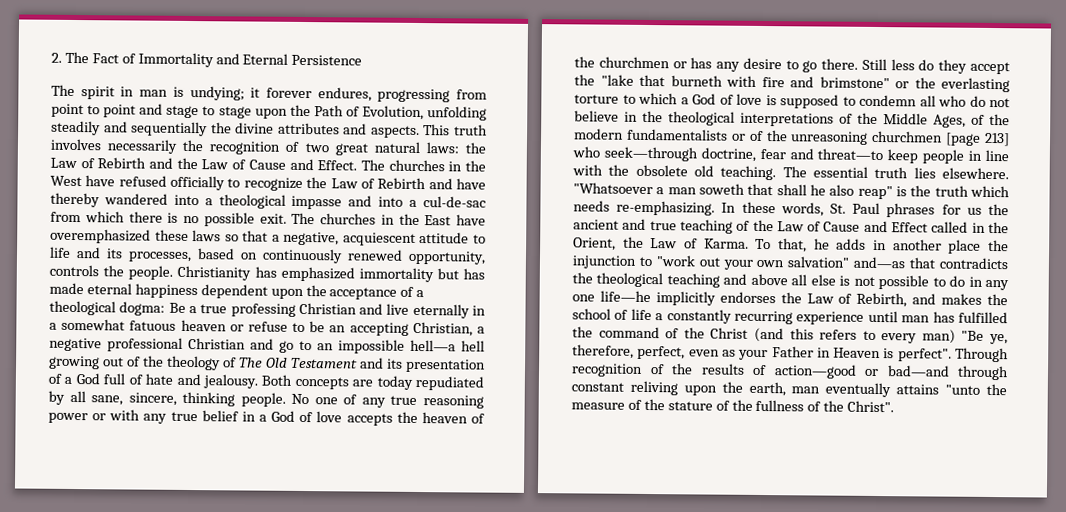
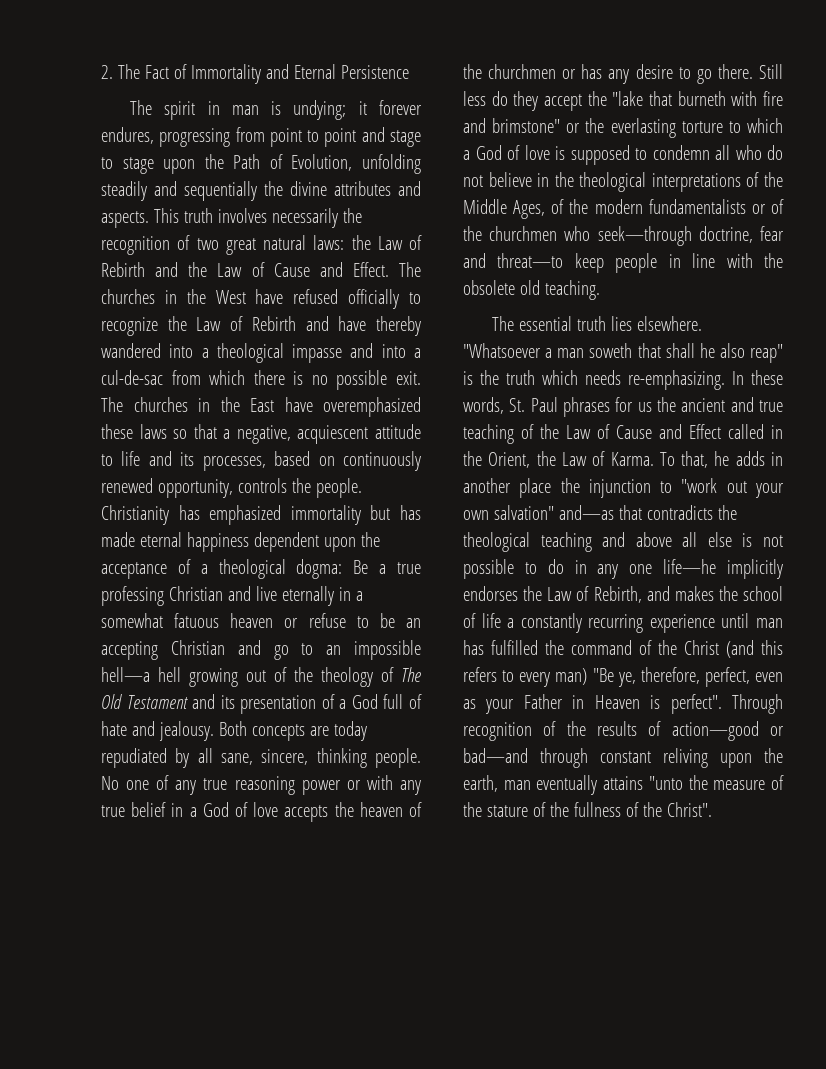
[412,321,486,337] [49,337,183,352] Christian, a negative professional -> (158, 650) none
[790,130,1010,147] unreasoning churchmen [page 213] -> [489,226,558,241] churchmen
(777, 173) none -> (600, 290) //

